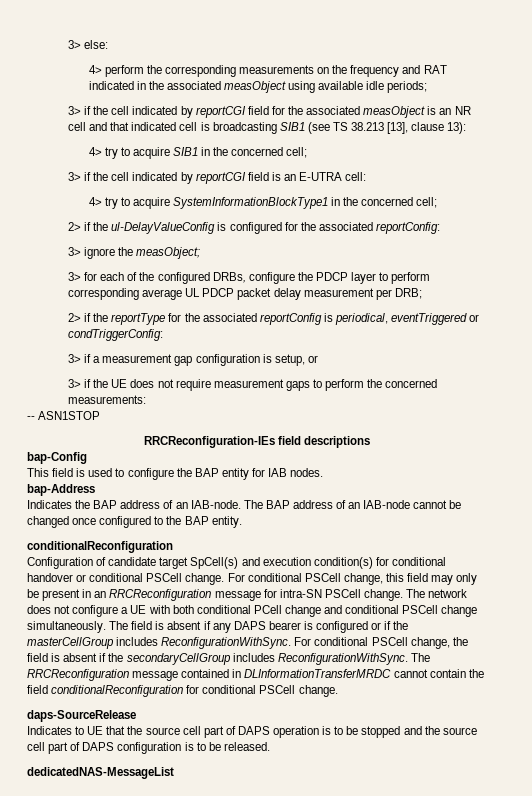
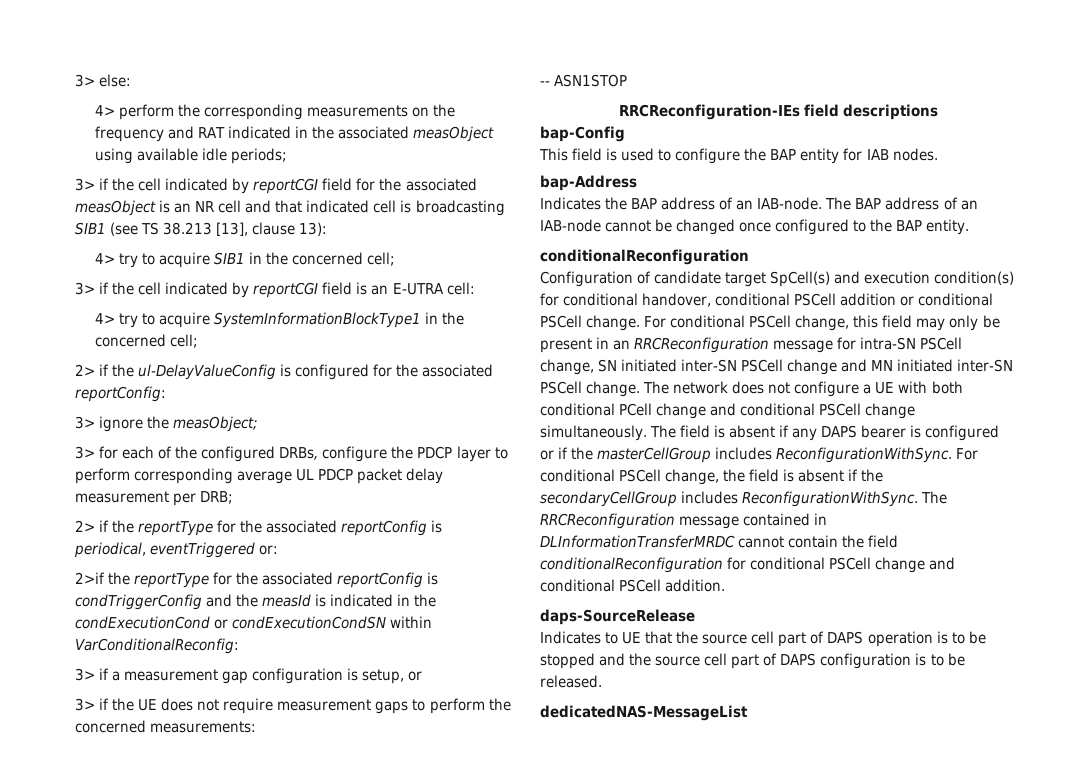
[469,314,480,322] [68,329,164,341] or condTriggerConfig: -> [259,545,279,555] [75,572,439,588] [75,594,437,610] [75,616,433,629] [75,638,240,654] or: // 2>if the reportType for the associated reportConfig is condTriggerConfig and the measId is indicated in the condExecutionCond or condExecutionCondSN within VarConditionalReconfig:
[27,573,73,582] handover -> [642,293,897,307] handover, conditional PSCell addition
(361, 593) none -> [540,359,1014,375] [540,381,582,394] change, SN initiated inter-SN PSCell change and MN initiated inter-SN PSCell
[298,685,338,697] change. -> [875,557,956,573] [540,579,726,592] change and conditional PSCell addition.

